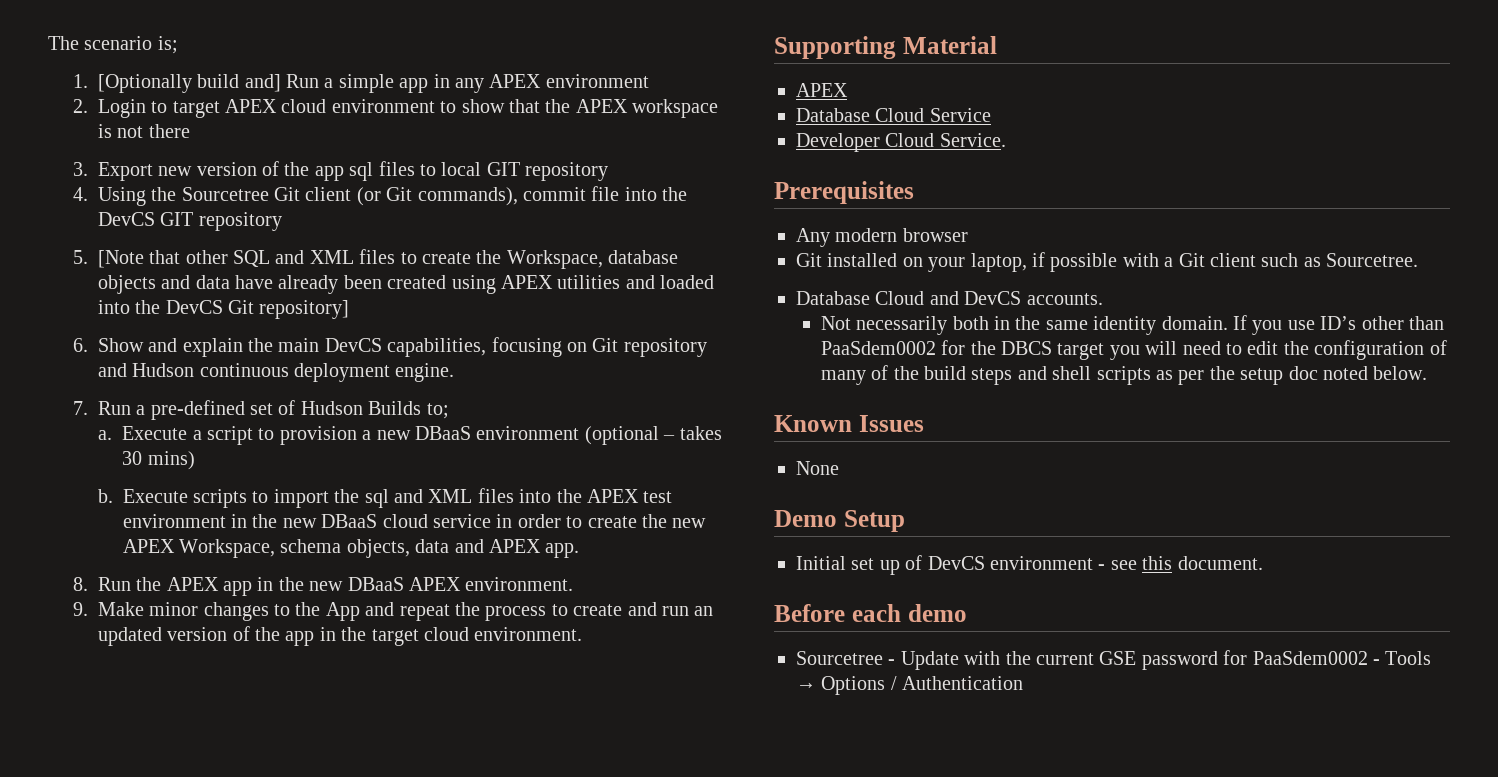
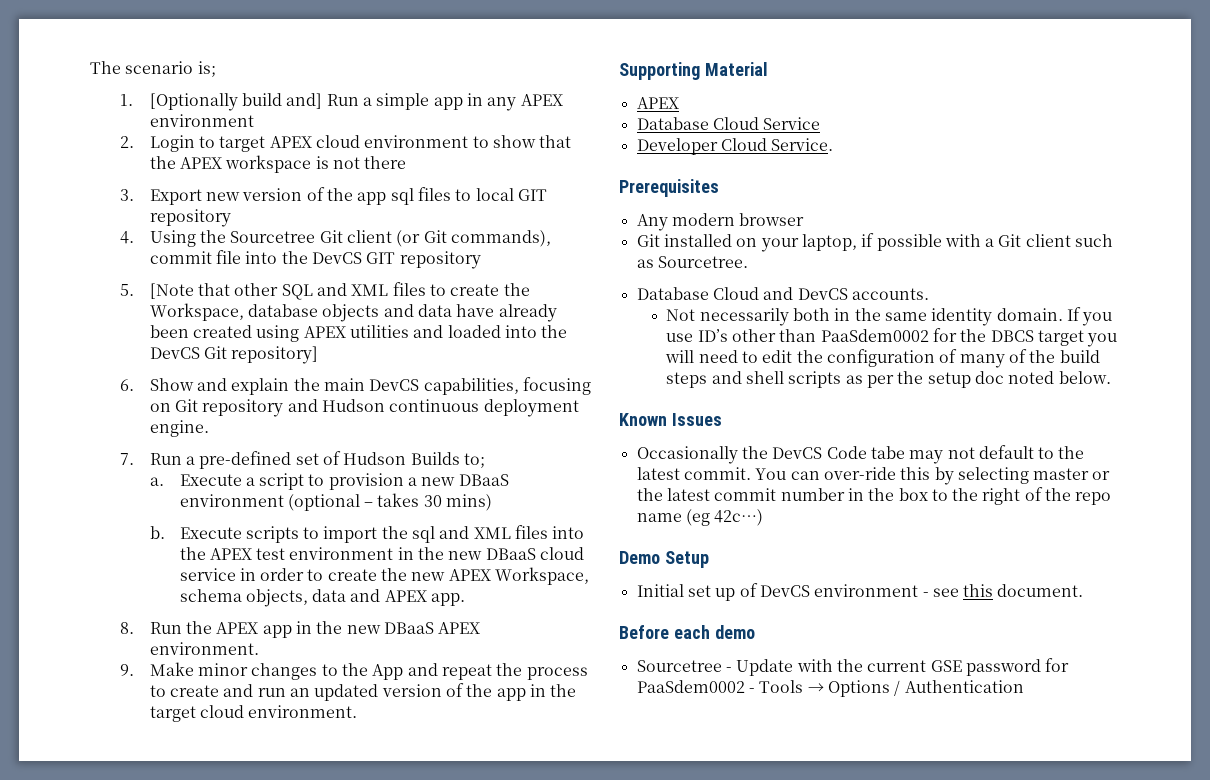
[796,461,839,475] // None -> [636,445,1085,464] [636,467,1111,485] [636,487,1112,505] [636,509,764,526] // Occasionally the DevCS Code tabe may not default to the latest commit. You can over-ride this by selecting master or the latest commit number in the box to the right of the repo name (eg 42c…)

